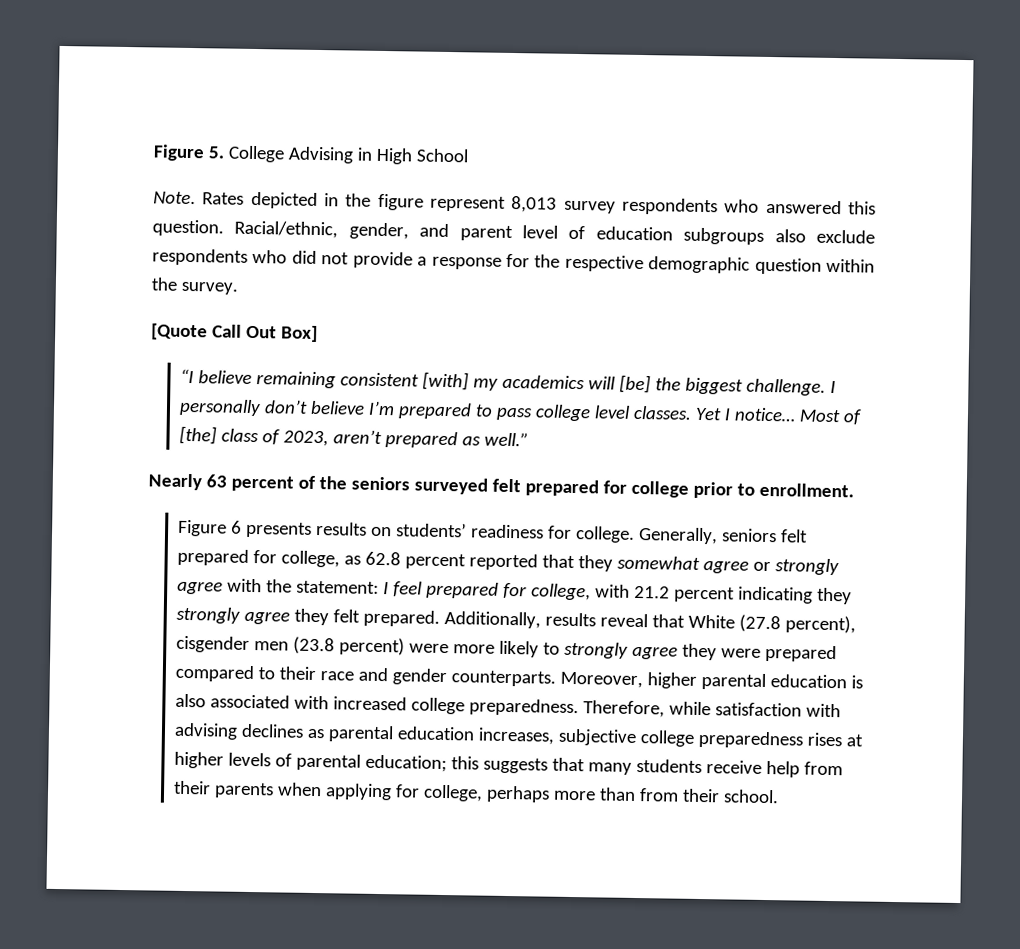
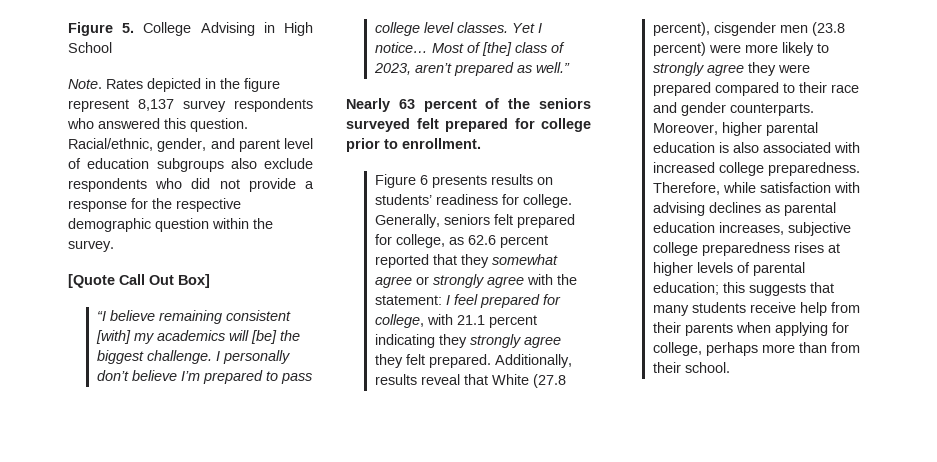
[511,195,558,213] 8,013 -> [138,99,174,111] 8,137
[365,551,402,566] 62.8 -> [467,235,496,245] 62.6
[634,585,671,599] 21.2 -> [456,315,485,325] 21.1

